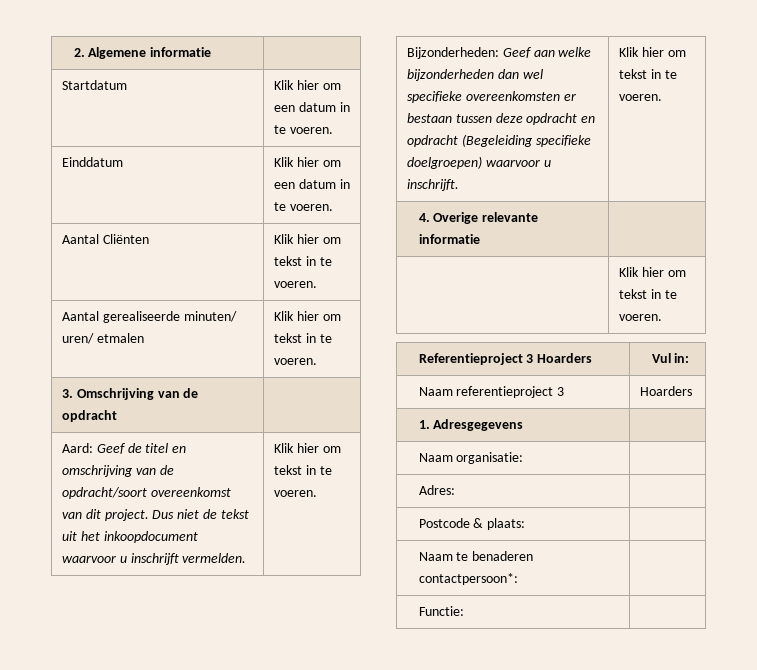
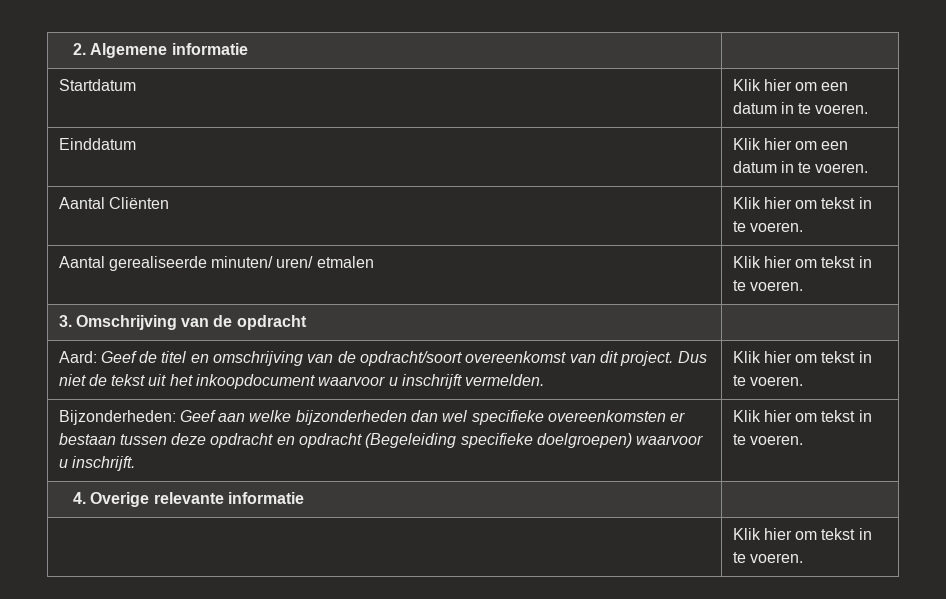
[418,353,593,365] [651,353,690,363] [418,386,565,398] [640,386,693,396] [418,419,524,431] [418,452,524,464] [418,485,455,495] [418,518,526,530] [418,551,534,561] [418,573,518,585] [418,606,464,616] // Referentieproject 3 Hoarders | Vul in: // Naam referentieproject 3 | Hoarders // 1. Adresgegevens | // Naam organisatie: | // Adres: | // Postcode & plaats: | // Naam te benaderen contactpersoon*: | // Functie: | -> (803, 558) none

